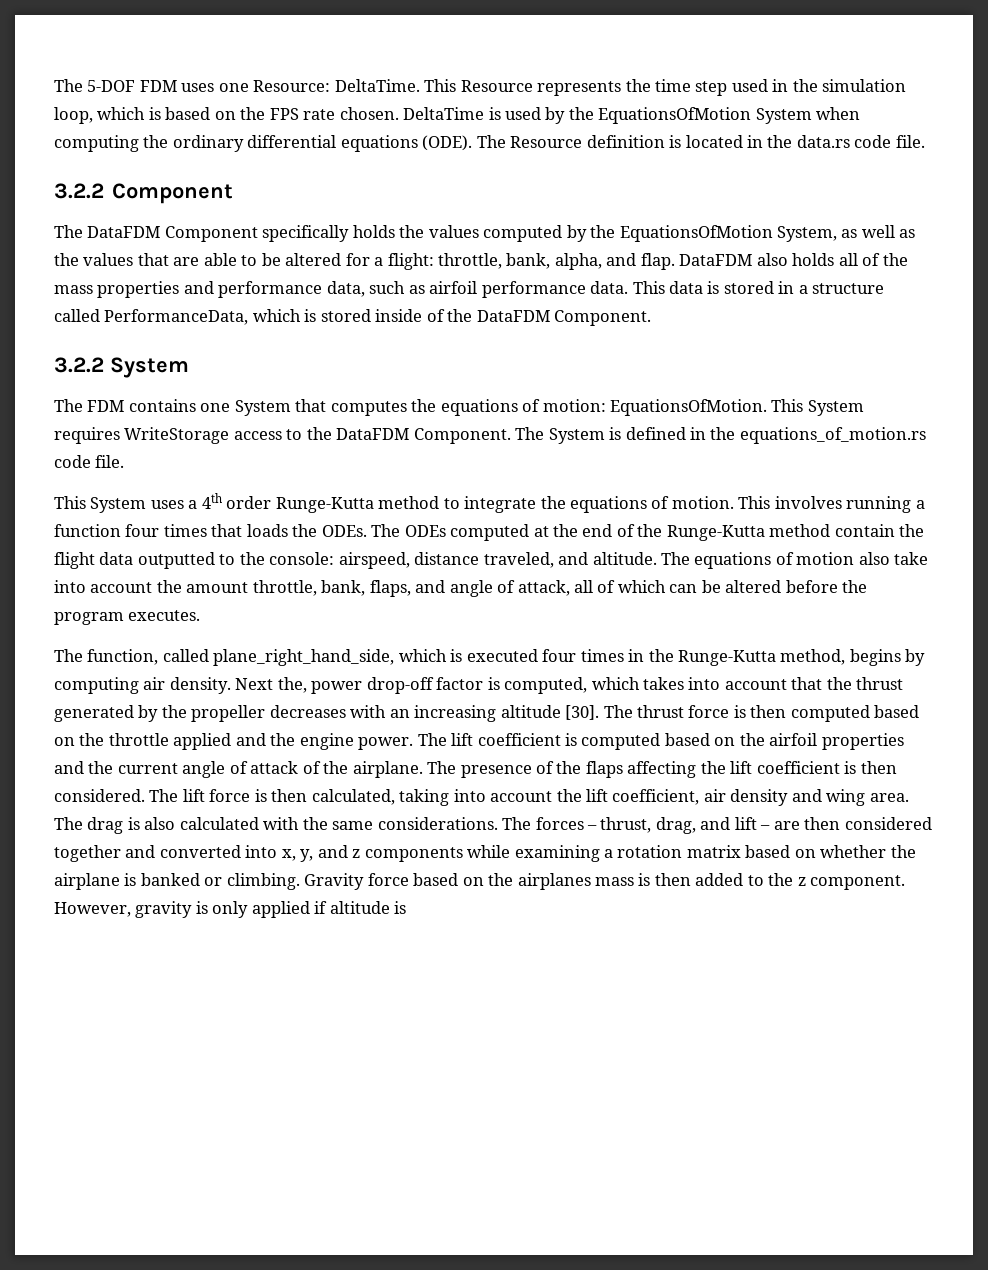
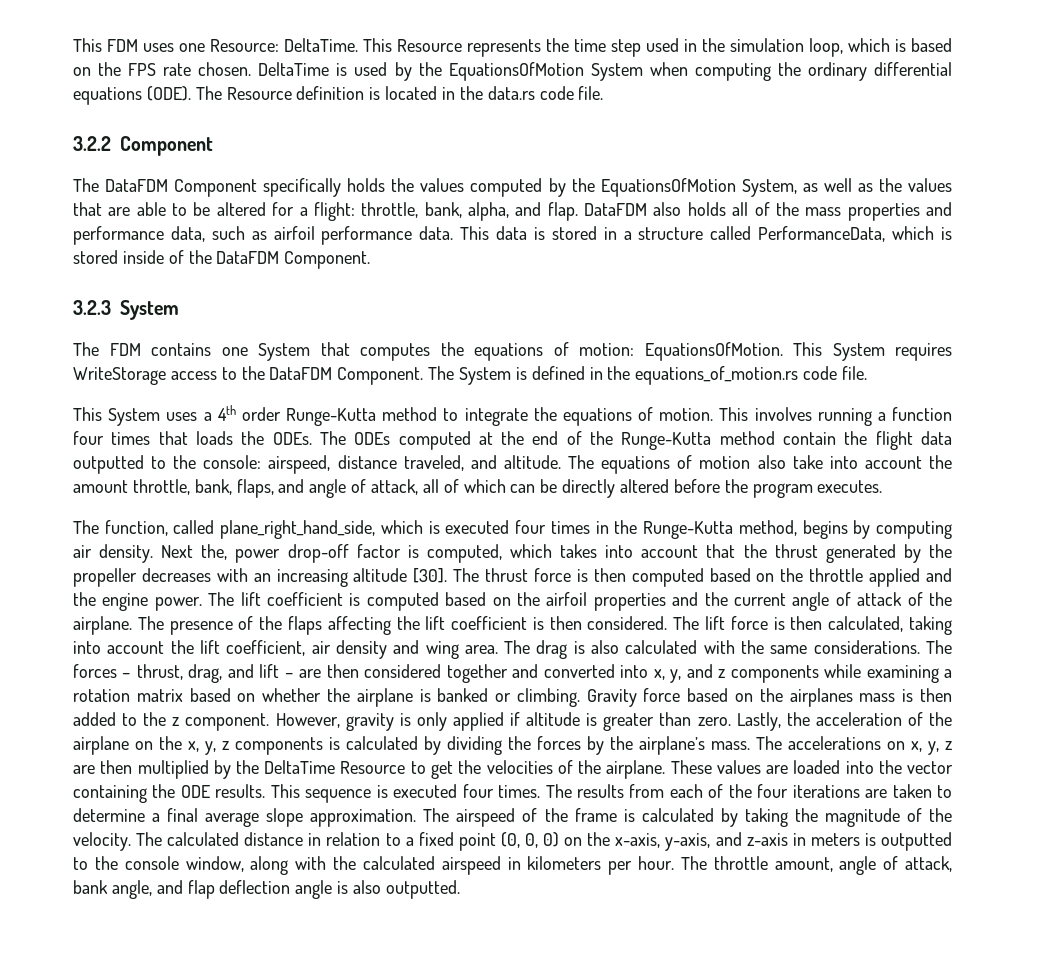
[54,79,136,92] The 5-DOF -> [73,38,102,52] This
[54,357,104,373] 3.2.2 -> [73,300,111,315] 3.2.3
(721, 586) none -> [562,479,616,498] directly
(407, 907) none -> [603,712,953,731] [73,736,952,755] [73,760,954,779] [73,784,953,803] [73,808,952,827] [73,832,953,851] [73,856,953,875] [73,880,460,899] greater than zero. Lastly, the acceleration of the airplane on the x, y, z components is calculated by dividing the forces by the airplane’s mass. The accelerations on x, y, z are then multiplied by the DeltaTime Resource to get the velocities of the airplane. These values are loaded into the vector containing the ODE results. This sequence is executed four times. The results from each of the four iterations are taken to determine a final average slope approximation. The airspeed of the frame is calculated by taking the magnitude of the velocity. The calculated distance in relation to a fixed point (0, 0, 0) on the x-axis, y-axis, and z-axis in meters is outputted to the console window, along with the calculated airspeed in kilometers per hour. The throttle amount, angle of attack, bank angle, and flap deflection angle is also outputted.

